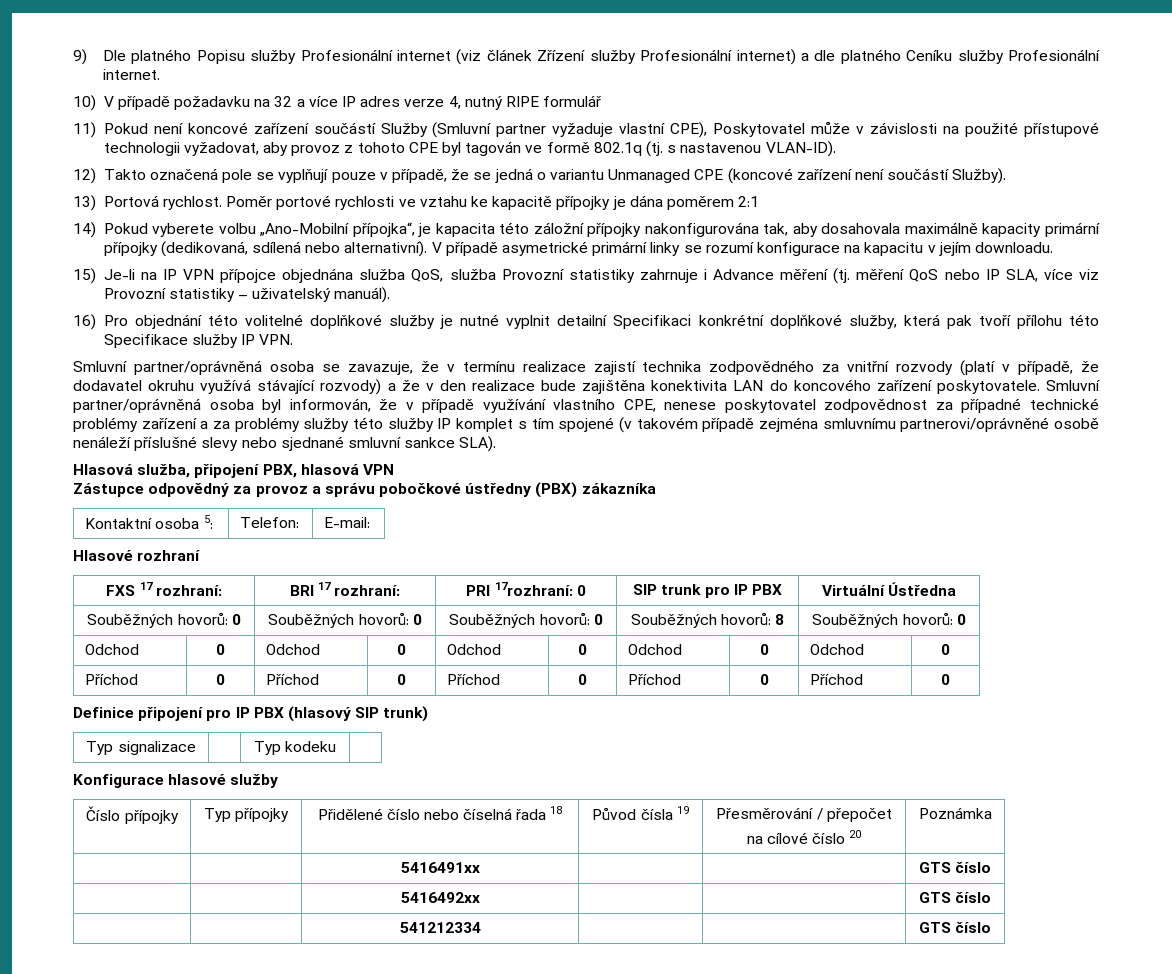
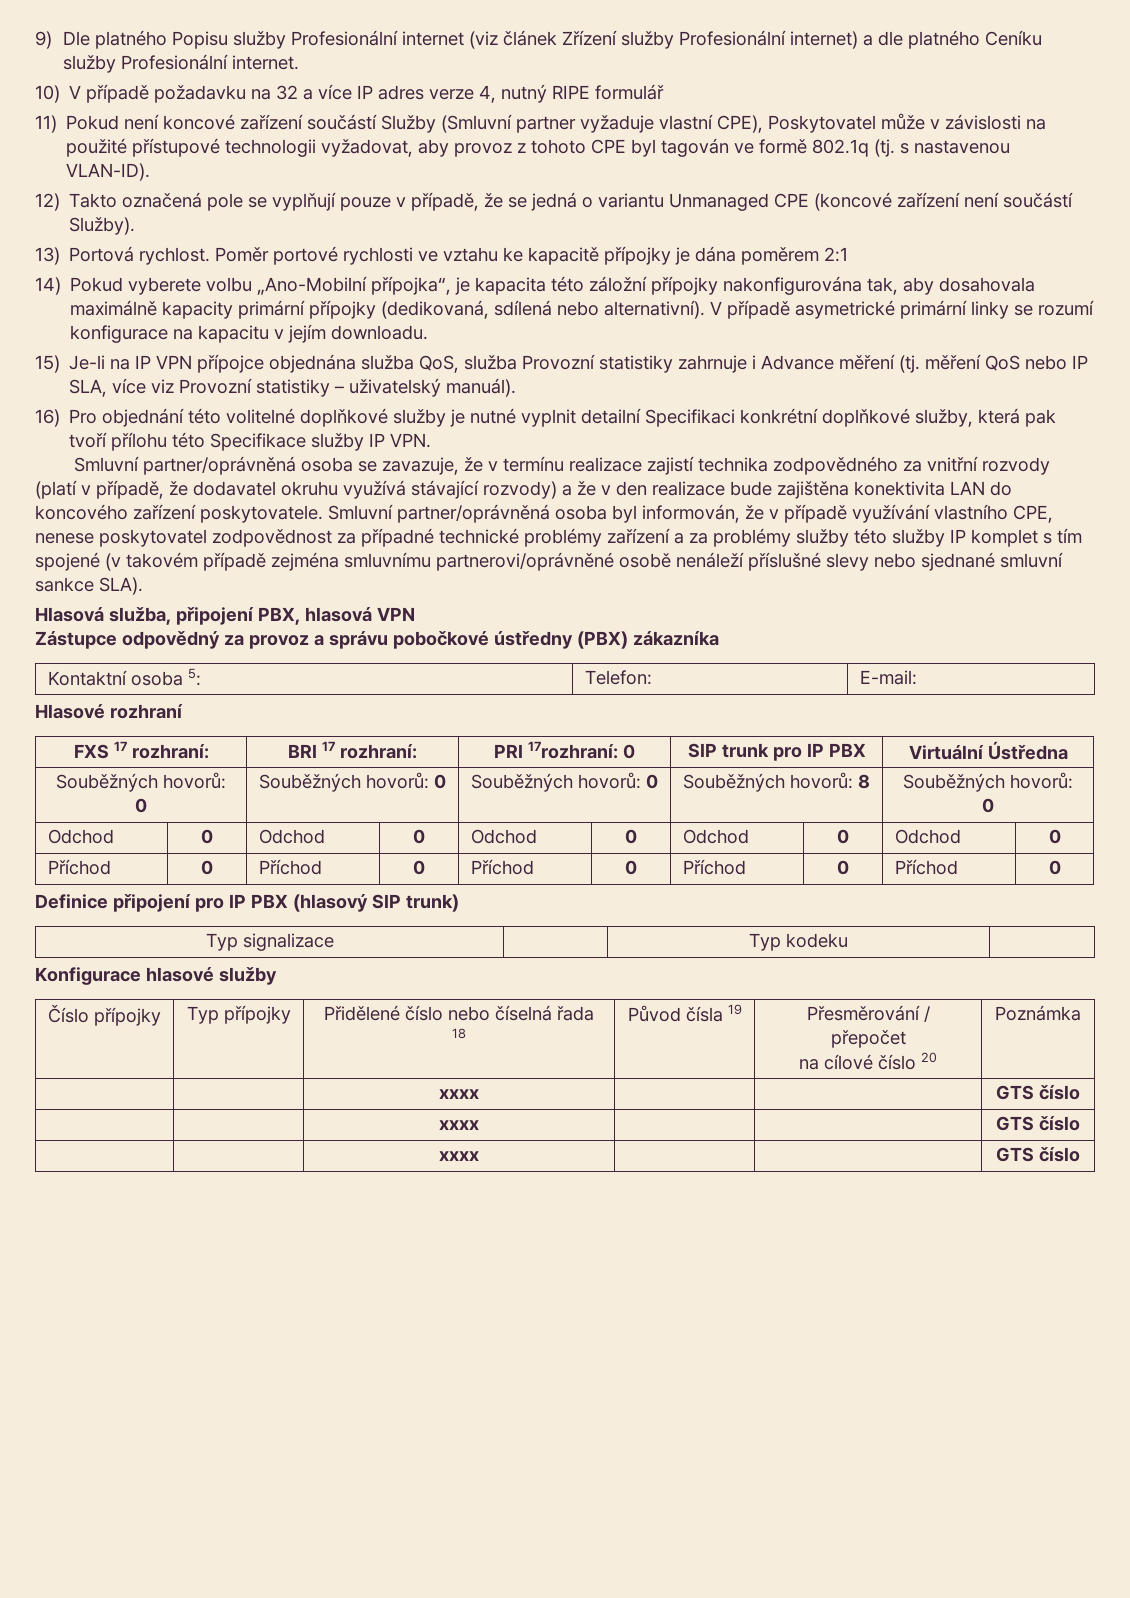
[400,862,480,873] [918,862,992,873] [400,892,480,903] [918,892,992,903] [399,922,481,933] 5416491xx | | | GTS číslo // | | 5416492xx | | | GTS číslo // | | 541212334 -> [439,1089,479,1099] [996,1085,1080,1100] [439,1120,479,1130] [996,1116,1080,1131] [439,1151,479,1161] xxxx | | | GTS číslo // | | xxxx | | | GTS číslo // | | xxxx

